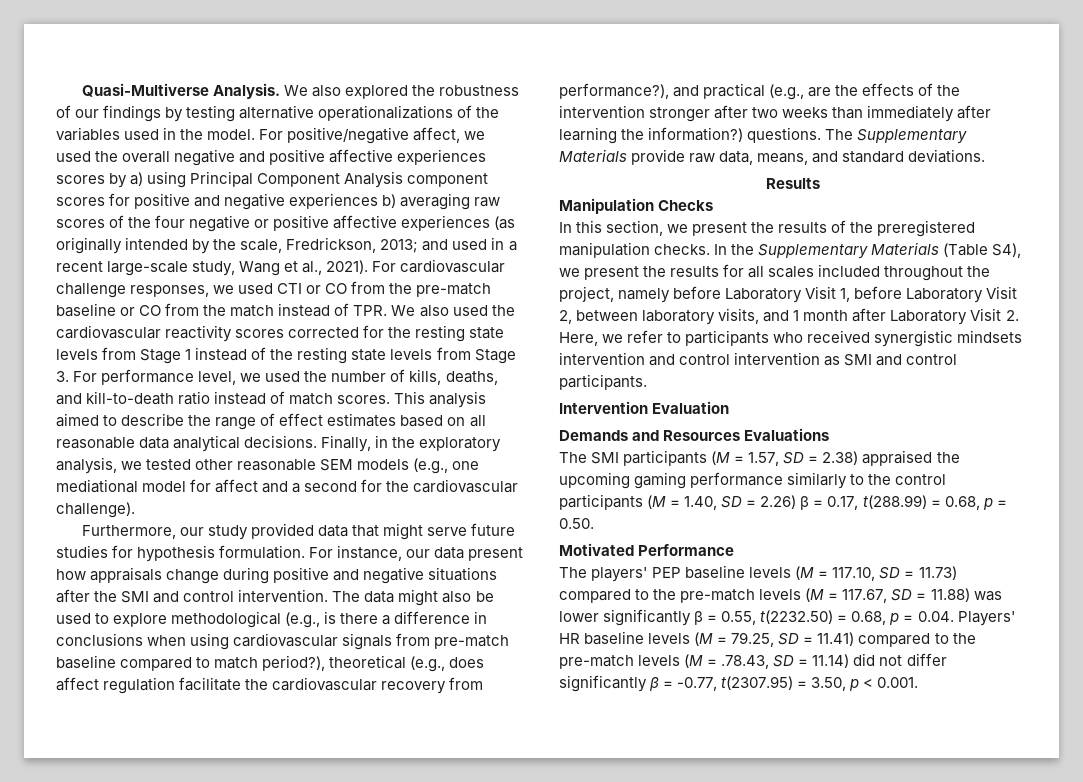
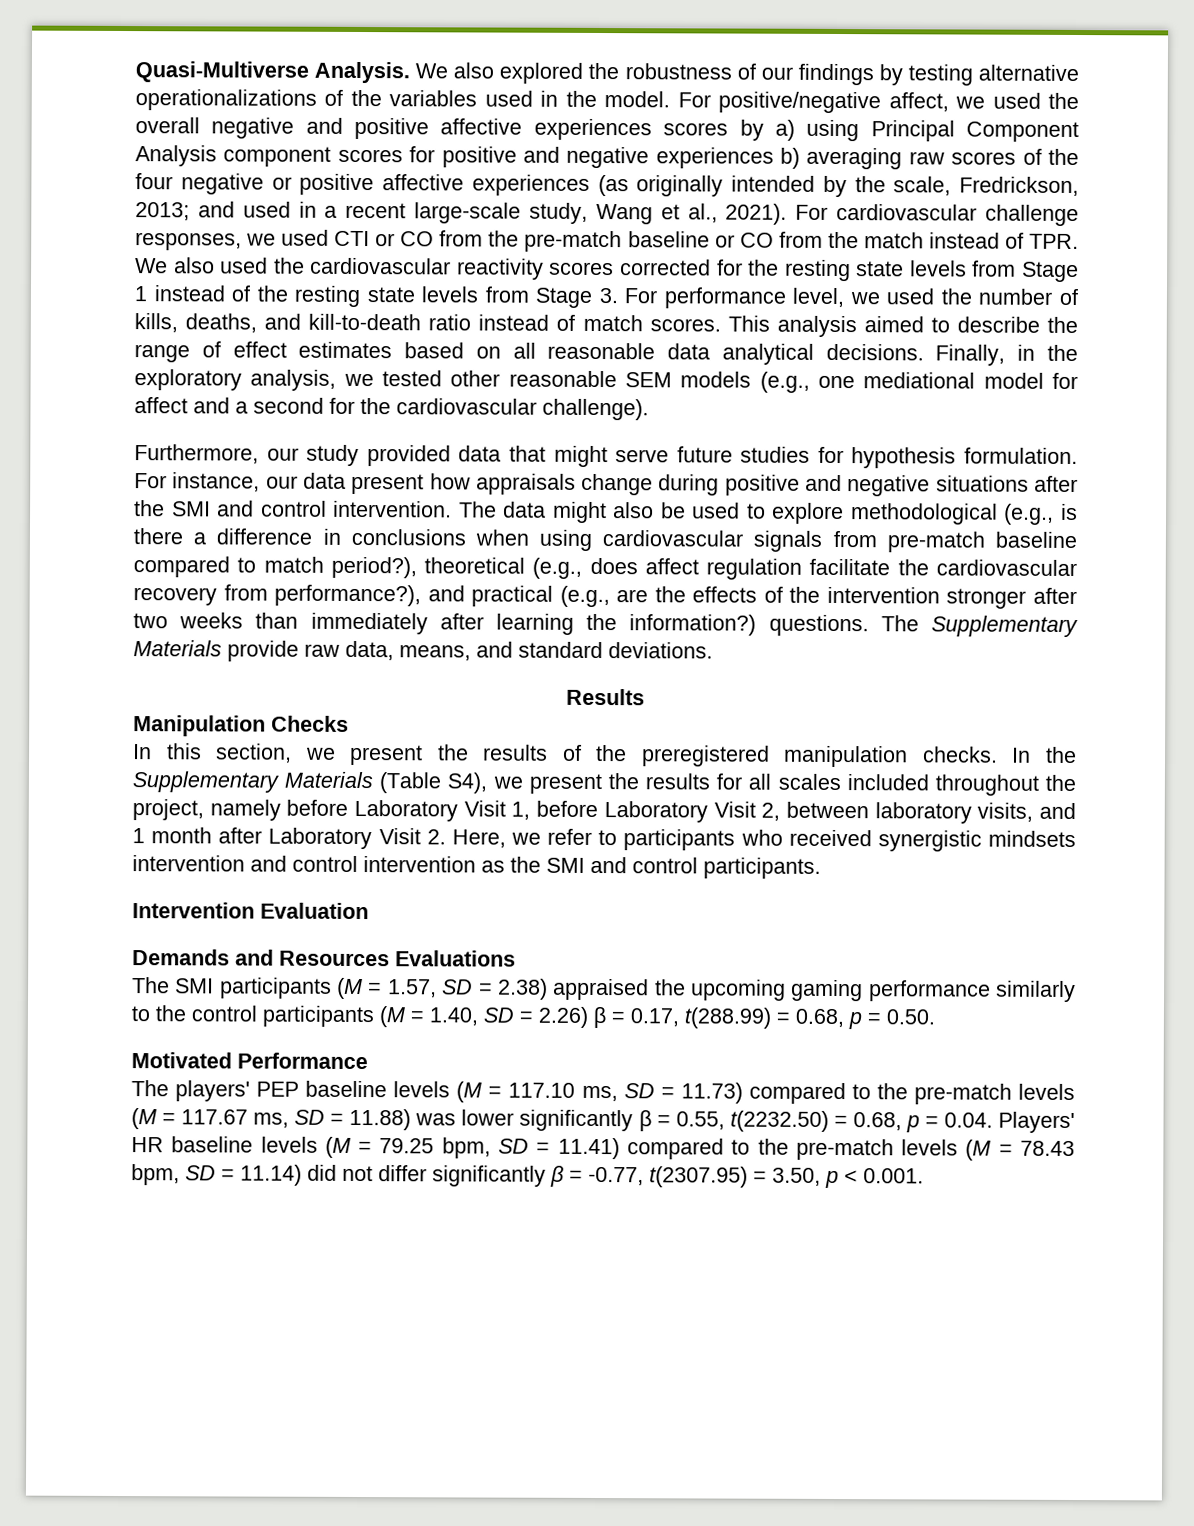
(841, 361) none -> [510,856,541,873] the
[832,567,876,581] 117.10, -> [508,1082,618,1102] 117.10 ms,
[842,589,888,603] 117.67, -> [181,1109,290,1128] 117.67 ms,
[731,632,775,647] 79.25, -> [379,1137,491,1159] 79.25 bpm,
[721,655,770,669] .78.43, -> [1019,1140,1075,1157] [131,1164,180,1186] 78.43 bpm,

